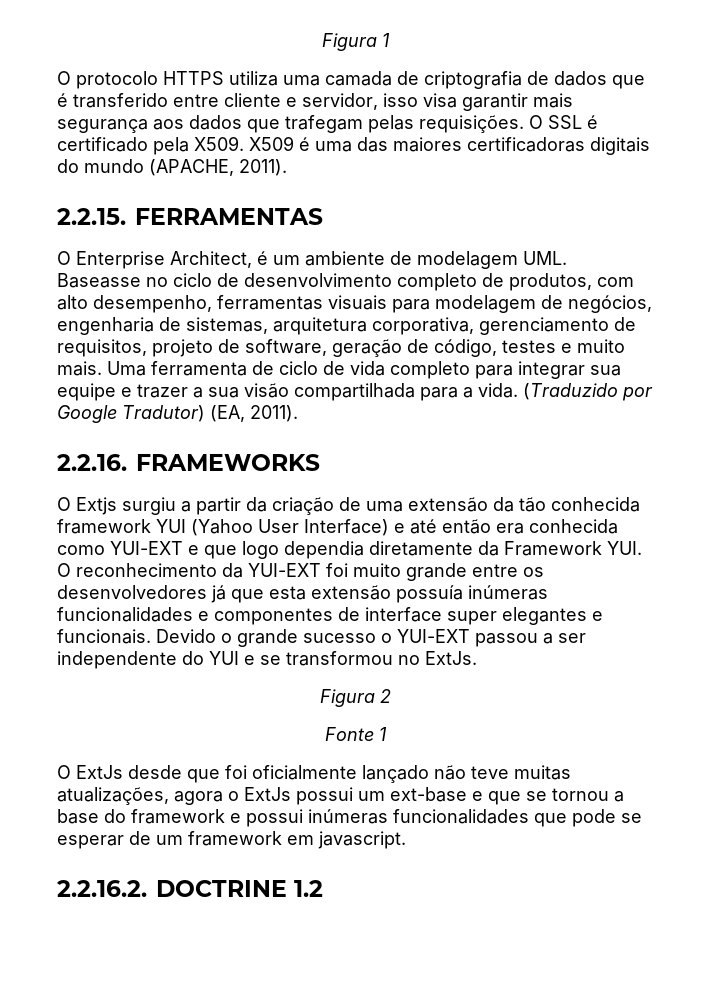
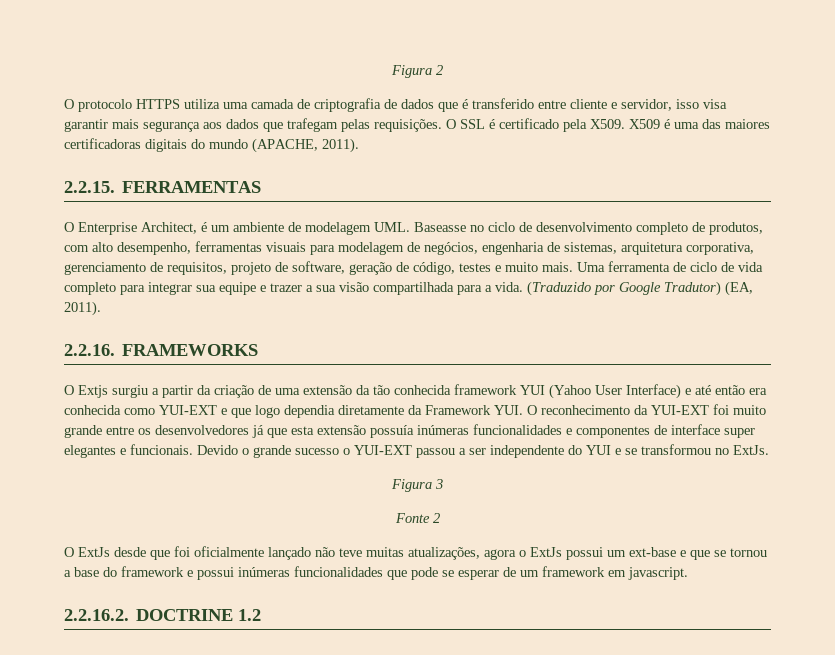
[321,33,390,51] Figura 1 -> [391,65,443,78] Figura 2
[379,689,391,703] 2 -> [435,479,443,489] 3
[378,727,387,741] 1 -> [432,513,440,523] 2

